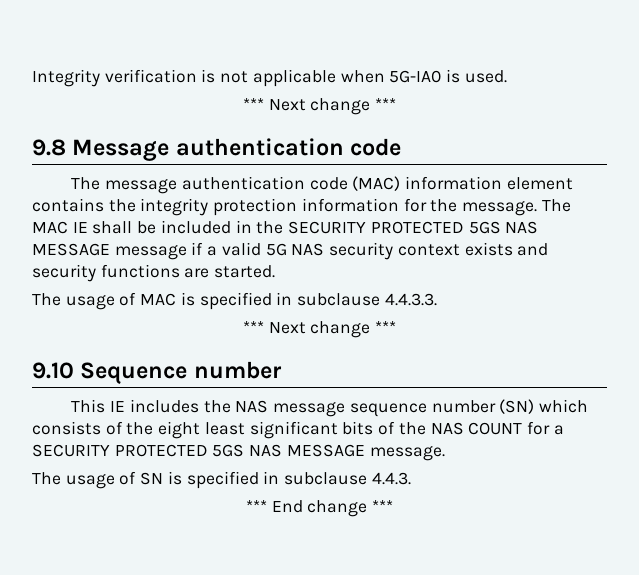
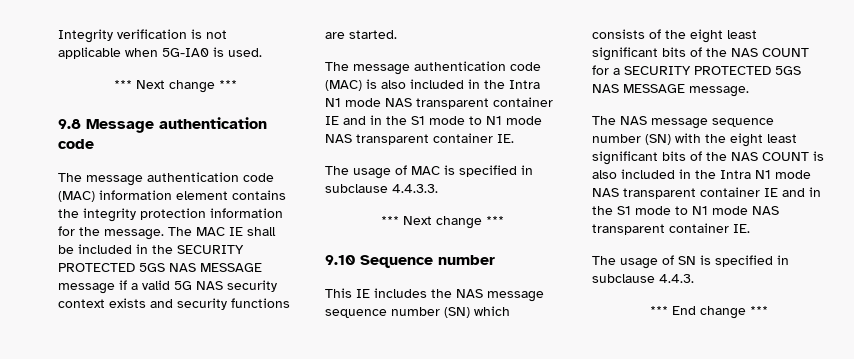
(276, 271) none -> [325,61,541,75] [325,79,540,91] [325,97,553,109] [325,115,542,125] [325,133,514,145] // The message authentication code (MAC) is also included in the Intra N1 mode NAS transparent container IE and in the S1 mode to N1 mode NAS transparent container IE.
(445, 453) none -> [592,116,774,129] [592,133,797,147] [592,151,824,165] [592,169,811,179] [592,187,821,199] [592,206,779,215] [592,223,750,235] // The NAS message sequence number (SN) with the eight least significant bits of the NAS COUNT is also included in the Intra N1 mode NAS transparent container IE and in the S1 mode to N1 mode NAS transparent container IE.

